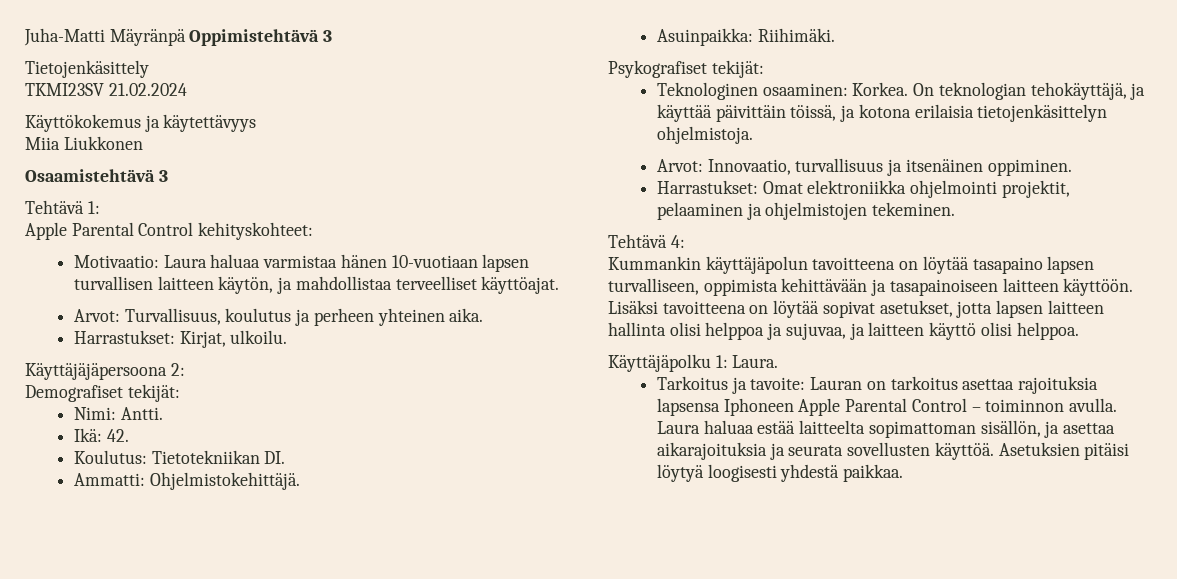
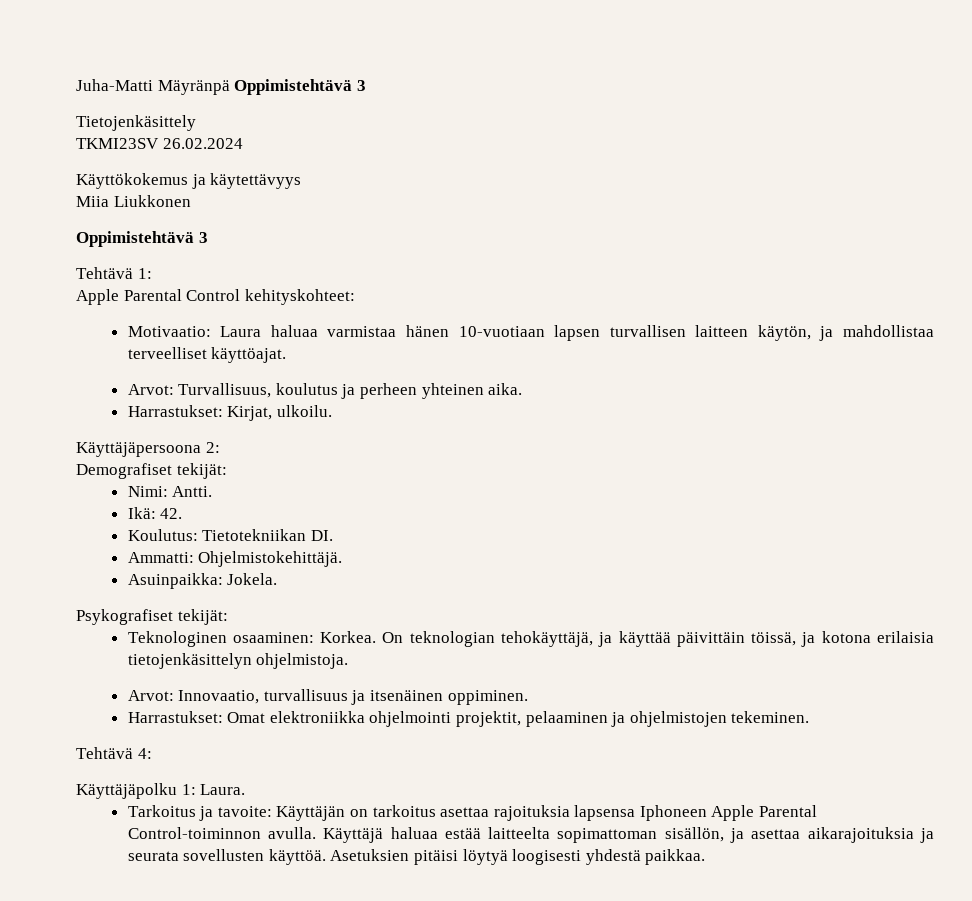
[108,83,187,96] 21.02.2024 -> [162,138,243,149] 26.02.2024
[25,169,155,182] Osaamistehtävä -> [76,231,194,247] Oppimistehtävä
[25,363,167,380] Käyttäjäjäpersoona -> [76,442,201,457] Käyttäjäpersoona
[757,28,835,42] Riihimäki. -> [227,573,278,585] Jokela.
[608,256,1095,274] [608,278,1134,296] [608,300,1104,318] [608,322,1079,340] // Kummankin käyttäjäpolun tavoitteena on löytää tasapaino lapsen turvalliseen, oppimista kehittävään ja tasapainoiseen laitteen käyttöön. Lisäksi tavoitteena on löytää sopivat asetukset, jotta lapsen laitteen hallinta olisi helppoa ja sujuvaa, ja laitteen käyttö olisi helppoa. -> (152, 753) none
[810,377,863,390] Lauran -> [276,806,346,821] Käyttäjän
[911,398,1118,412] [657,421,701,434] Control – toiminnon avulla. Laura -> [127,827,384,843] Control-toiminnon avulla. Käyttäjä

